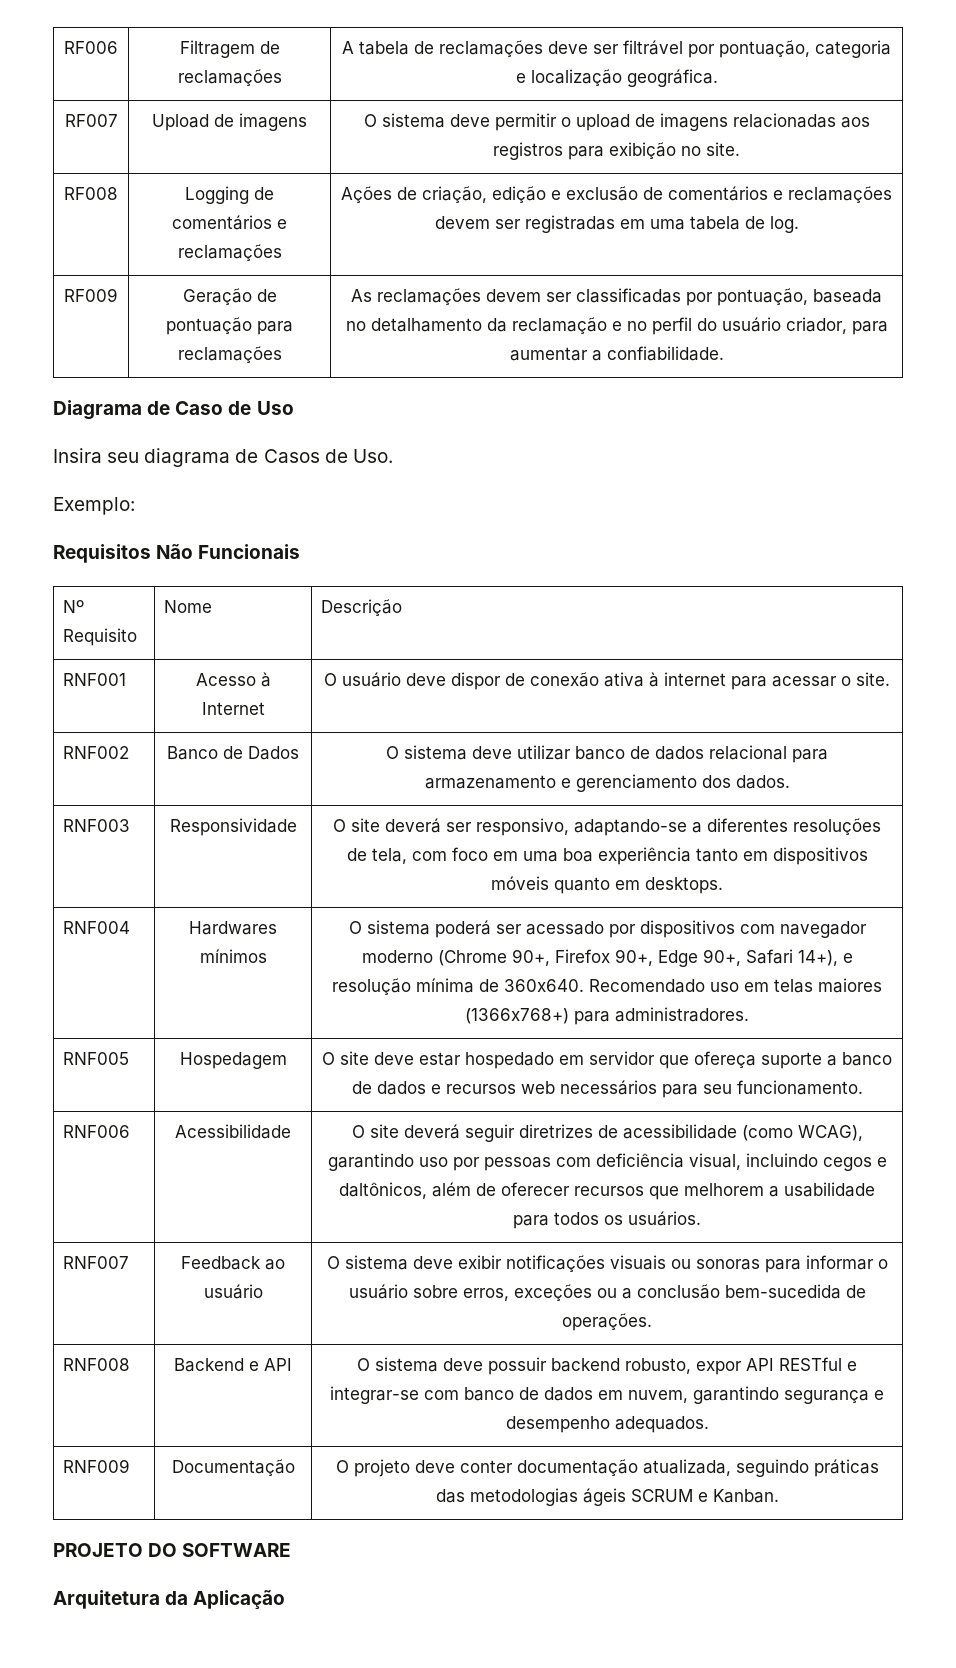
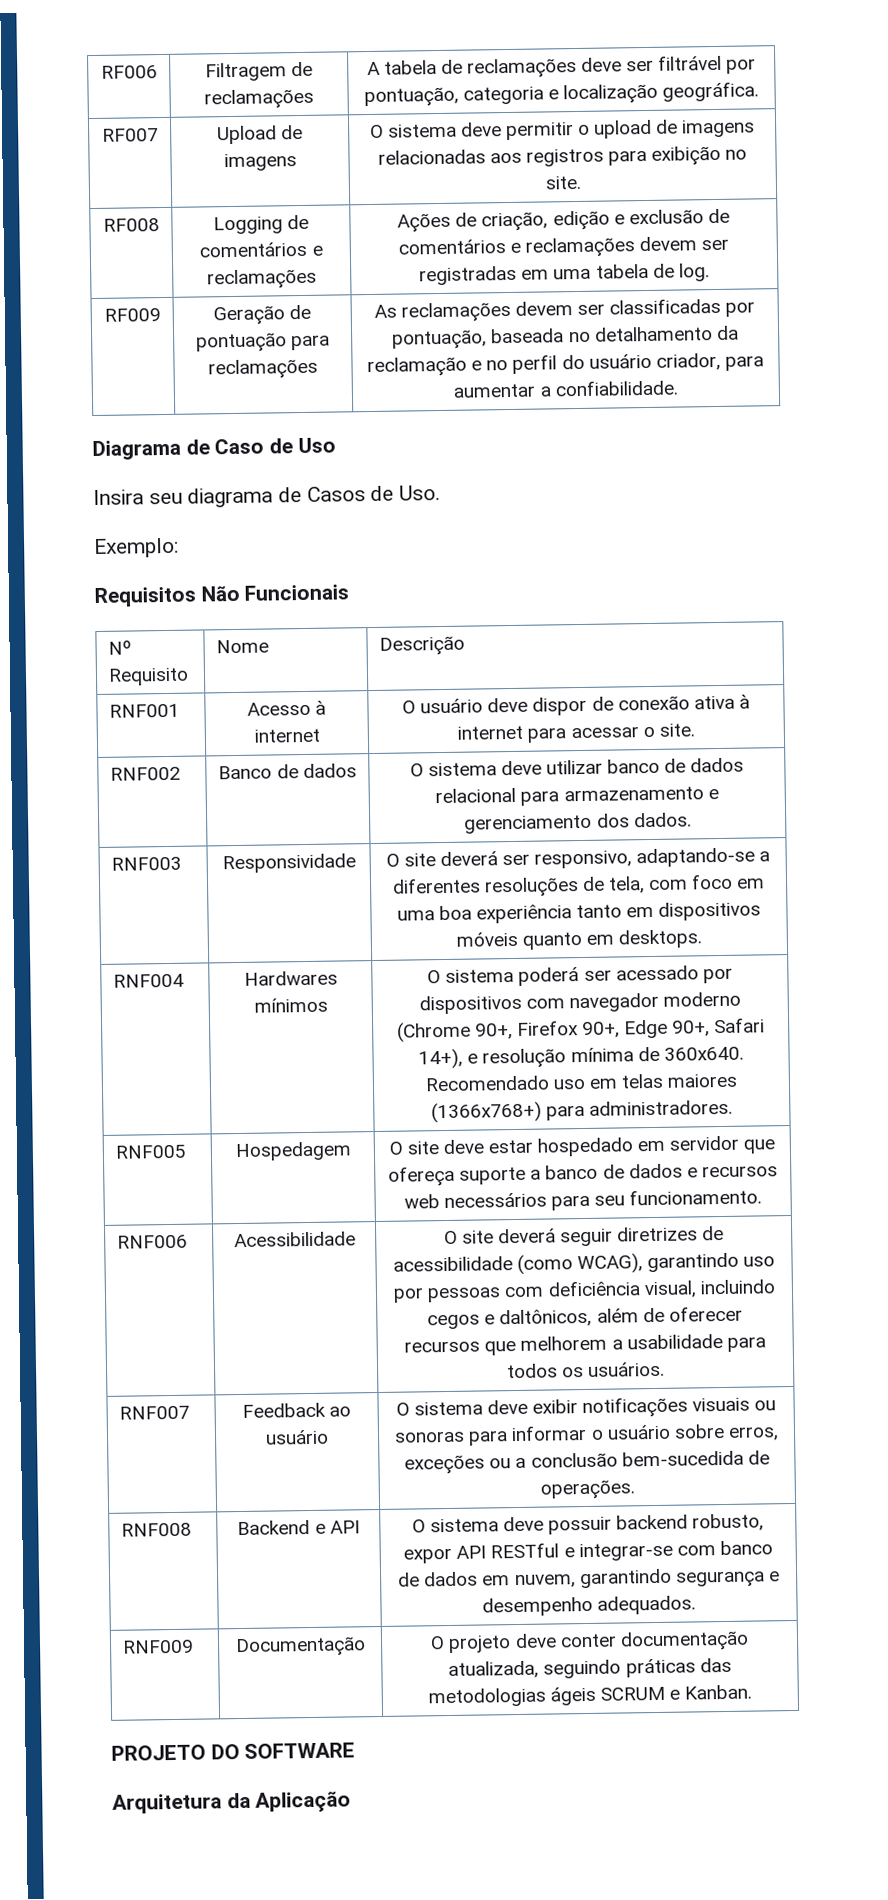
[201,702,265,715] Internet -> [253,728,320,743] internet
[248,746,299,760] Dados -> [302,763,357,779] dados

